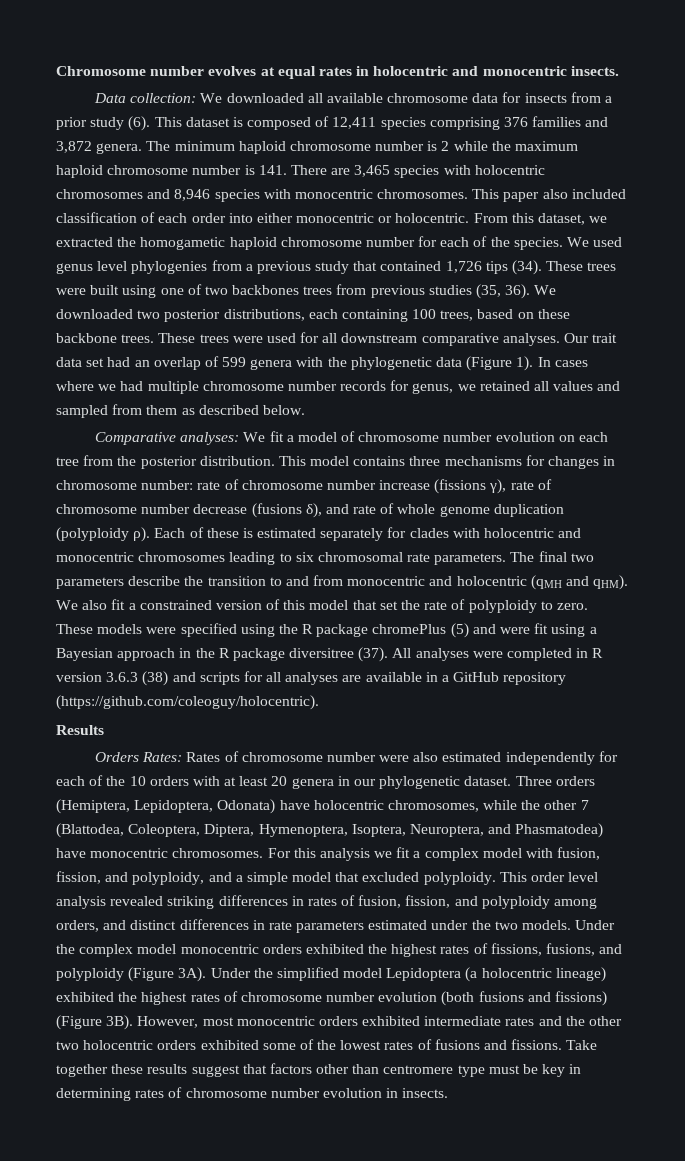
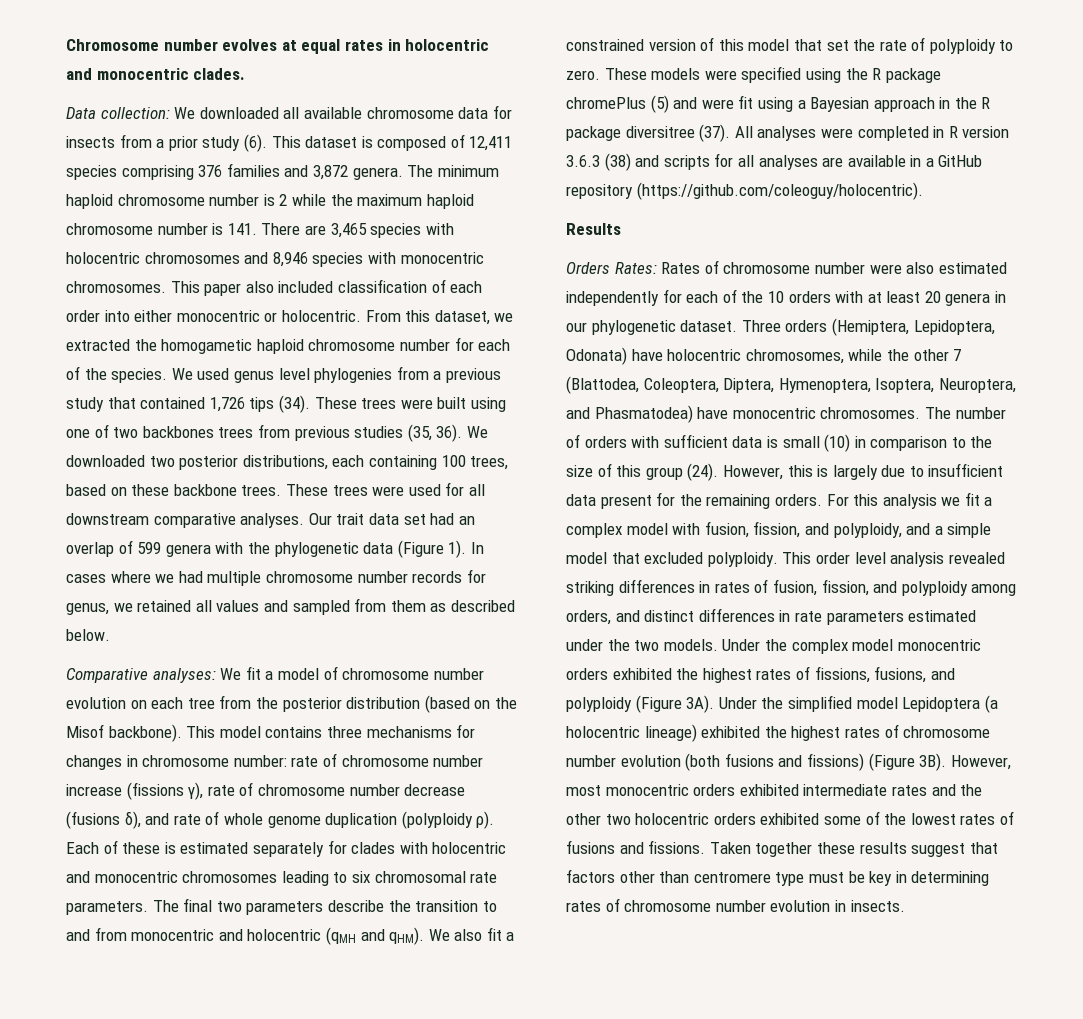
[570,66,619,76] insects. -> [193,68,246,80] clades.
[199,456,275,466] distribution. -> [346,695,517,713] [66,724,182,742] distribution (based on the Misof backbone).
(264, 853) none -> [924,407,1006,419] [566,434,993,452] [566,463,1004,481] [566,492,822,509] The number of orders with sufficient data is small (10) in comparison to the size of this group (24). However, this is largely due to insufficient data present for the remaining orders.
[566,1040,598,1050] Take -> [709,842,751,854] Taken

